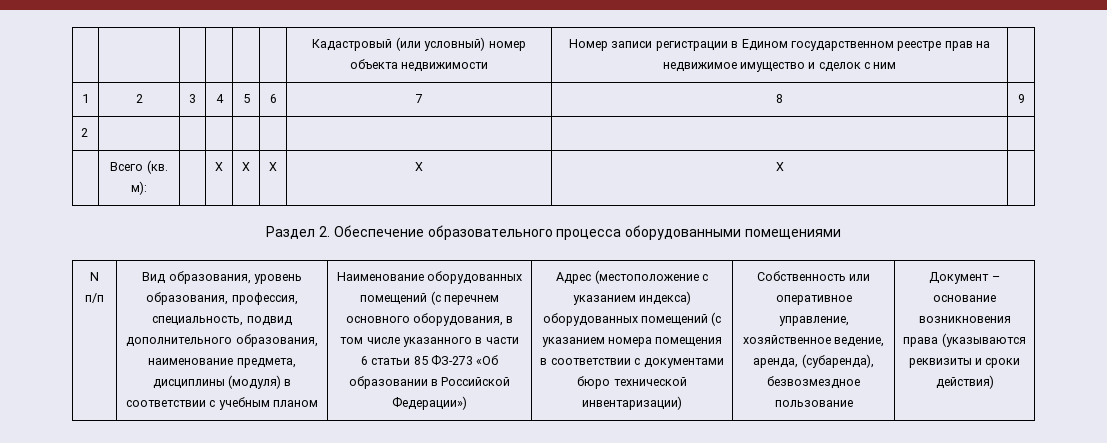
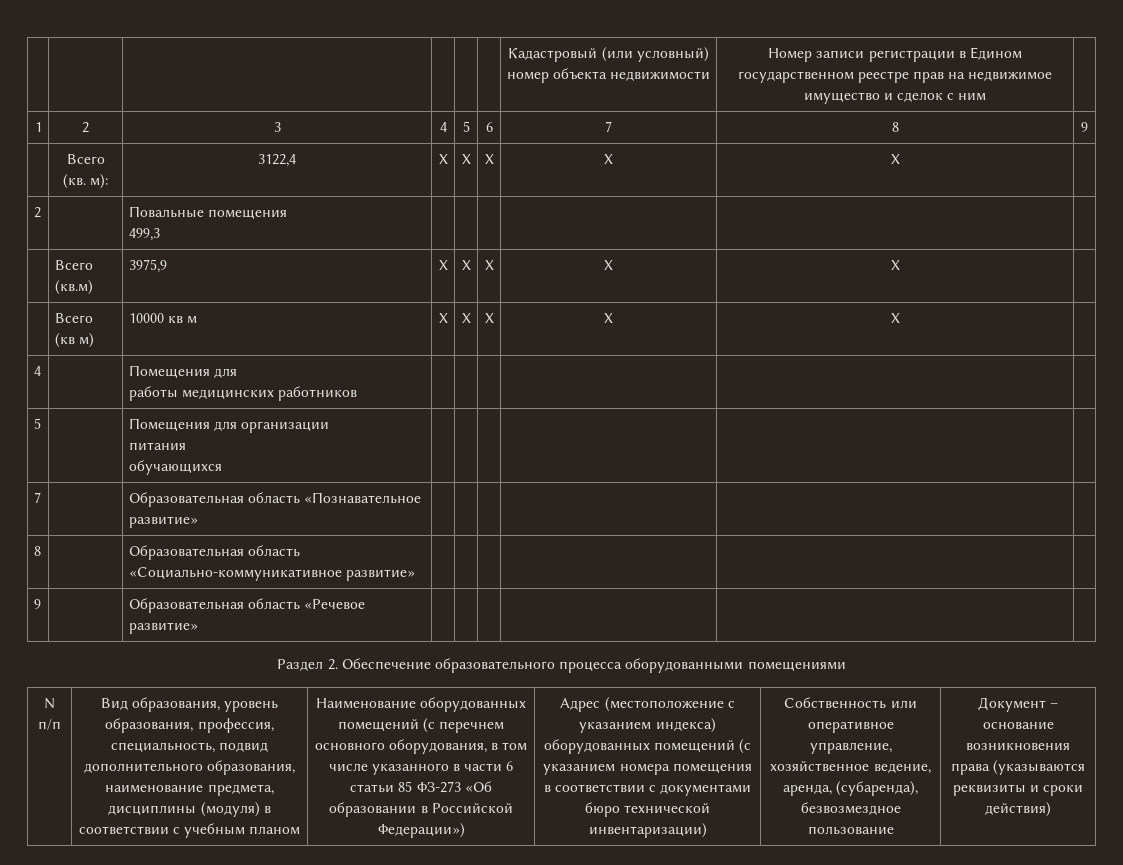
[81,128,89,137] // 2 | | | | | | | | -> (1088, 127) none
[215,162,223,171] [242,162,250,171] [269,162,277,171] [415,162,423,171] [775,162,784,171] | X | X | X | X | X | -> [258,154,296,167] [438,154,448,164] [461,154,471,164] [484,154,494,164] [604,154,613,164] [890,154,900,164] [33,207,41,218] [128,206,287,219] [128,228,160,241] [54,260,93,270] [54,280,93,295] [128,259,167,273] [438,260,448,270] [461,260,471,270] [484,260,494,270] [604,260,613,270] [890,260,900,270] [54,313,93,323] [54,333,94,348] [128,313,197,324] [438,313,448,323] [461,313,471,323] [484,313,494,323] [604,313,613,323] [890,313,900,323] [33,366,41,376] [128,365,237,378] [128,386,357,401] [33,418,41,429] [128,418,329,433] [128,442,186,450] [128,460,222,475] [33,492,41,503] [128,492,421,507] [128,516,198,528] [33,546,41,556] [128,545,300,560] [128,567,415,581] [33,599,41,609] [128,598,365,613] [128,622,198,634] 3122,4 | X | X | X | X | X | // 2 | | Повальные помещения // 499,3 | | | | | | // | Всего (кв.м) | 3975,9 | Х | Х | Х | Х | Х | // | Всего (кв м) | 10000 кв м | Х | Х | Х | Х | Х | // 4 | | Помещения для // работы медицинских работников | | | | | | // 5 | | Помещения для организации // питания // обучающихся | | | | | | // 7 | | Образовательная область «Познавательное развитие» | | | | | | // 8 | | Образовательная область «Социально-коммуникативное развитие» | | | | | | // 9 | | Образовательная область «Речевое развитие» | | | | | |

